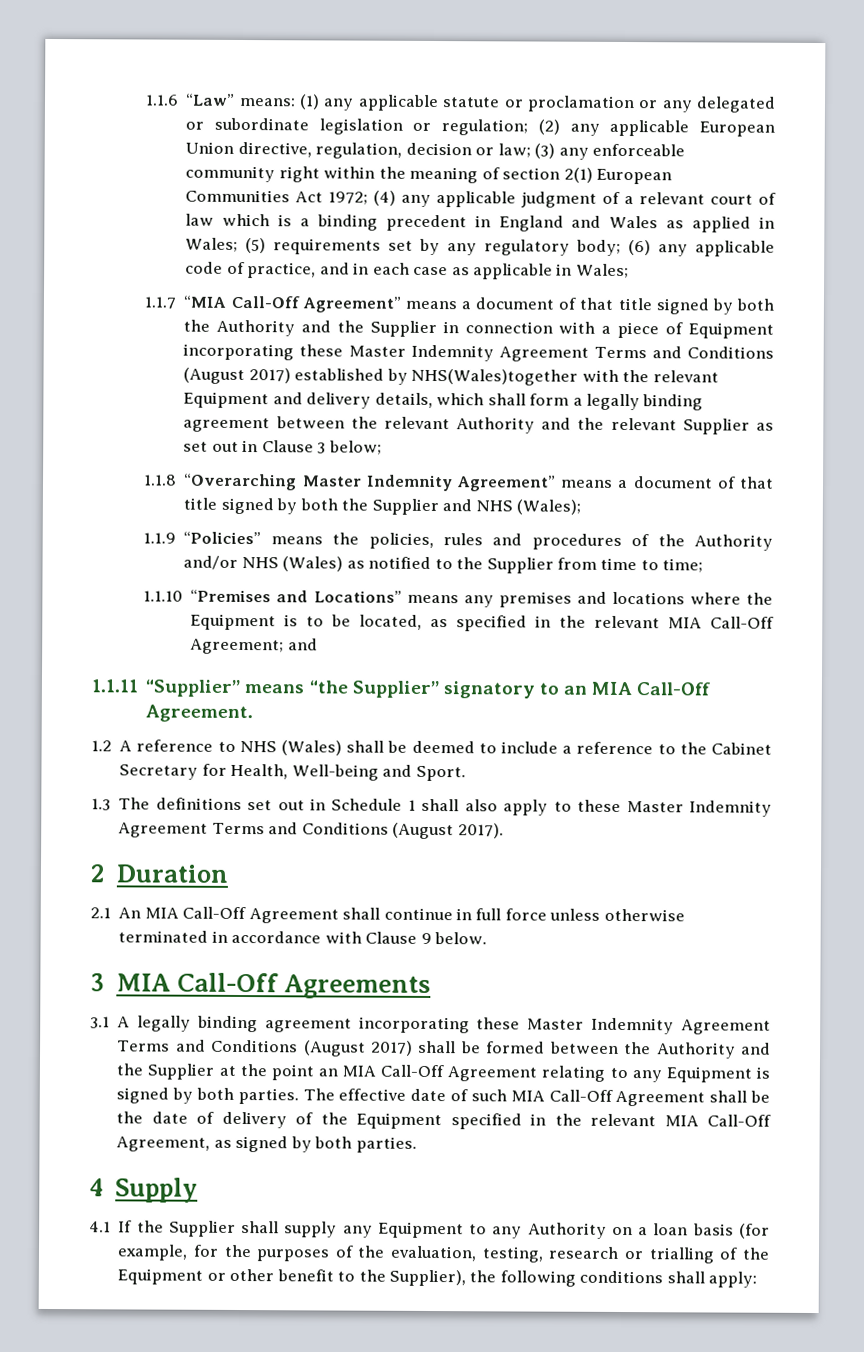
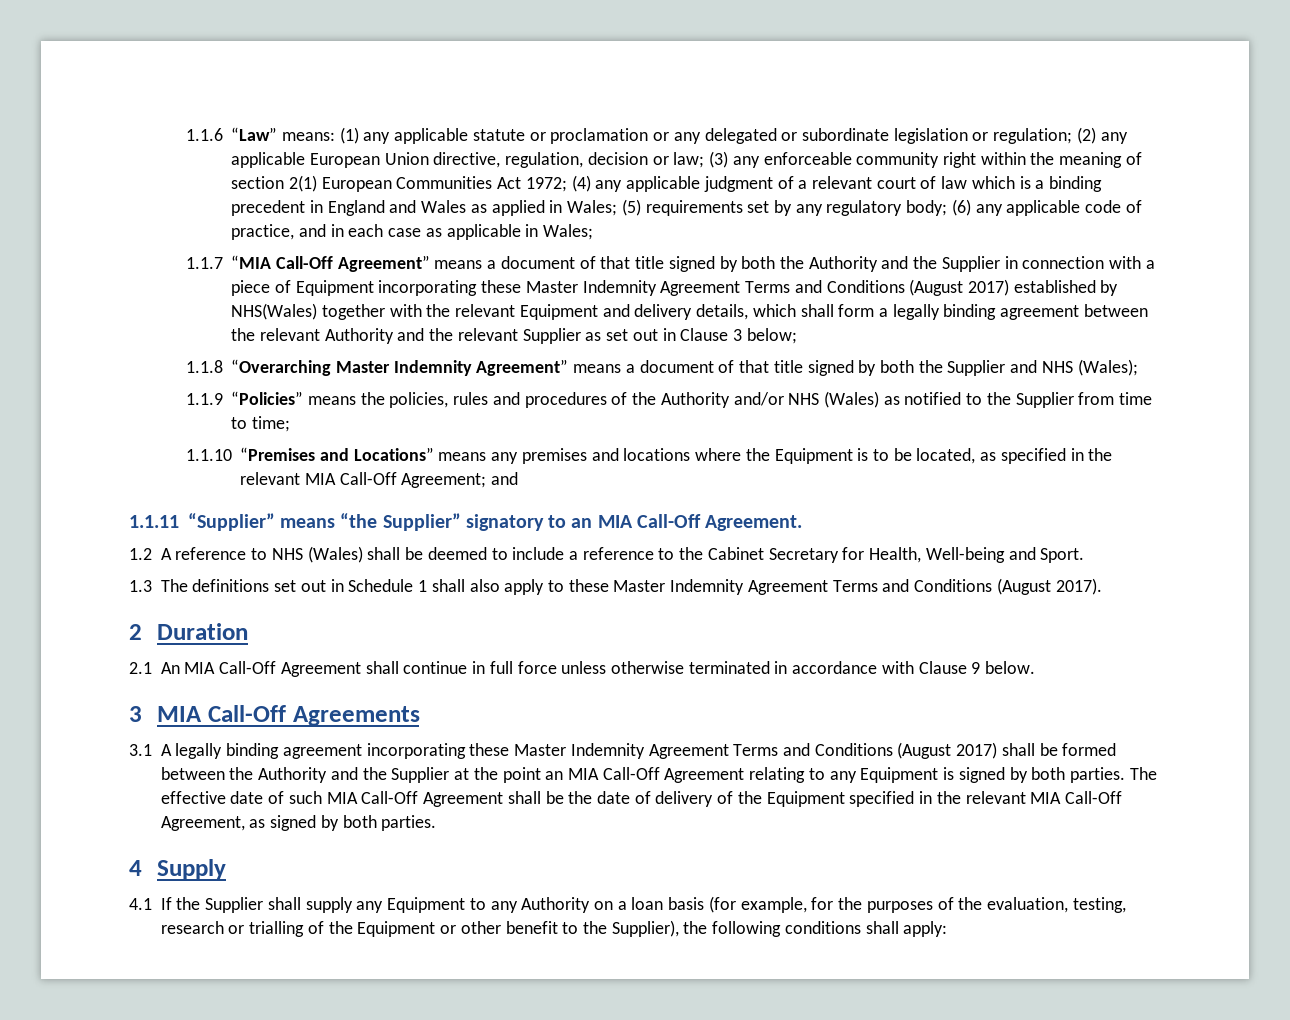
[411,368,579,386] NHS(Wales)together -> [231,303,386,320] NHS(Wales) together

